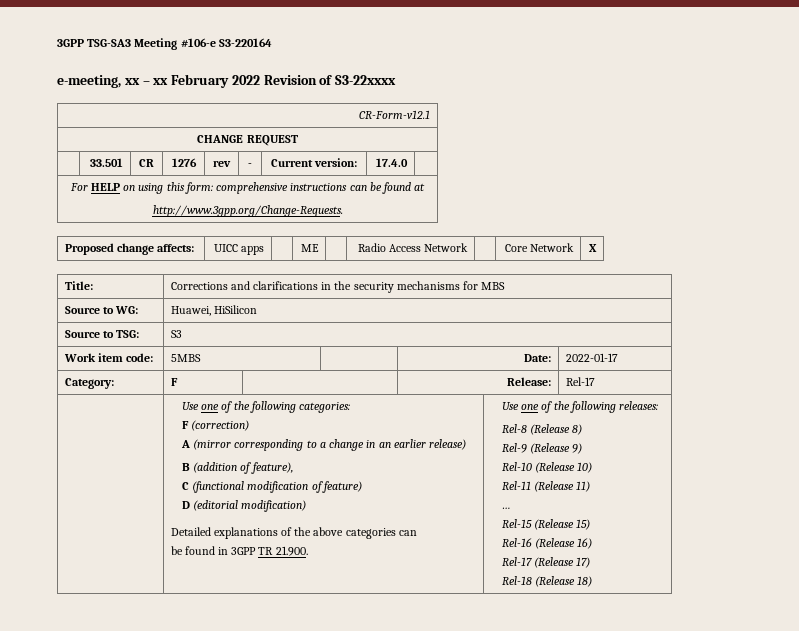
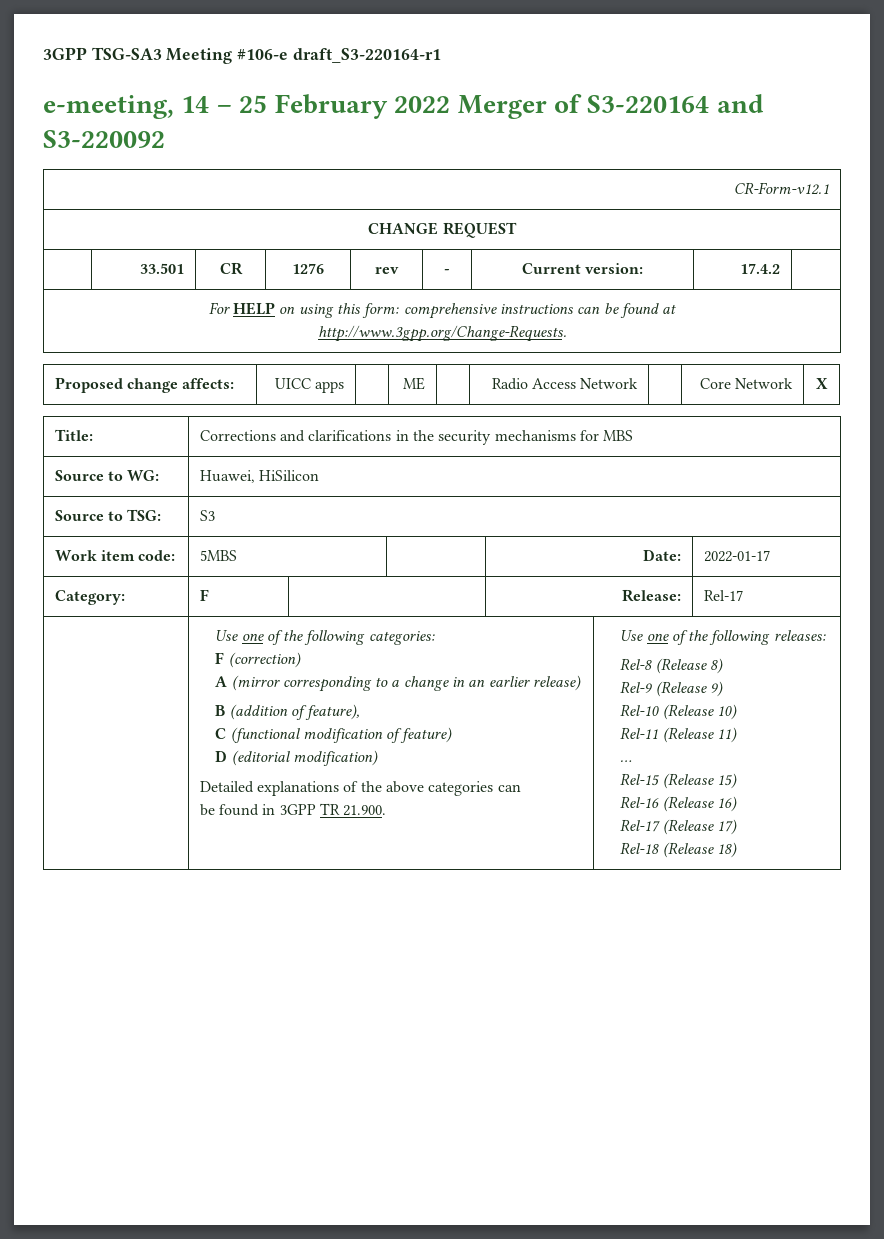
[218,38,272,47] S3-220164 -> [292,48,441,63] draft_S3-220164-r1
[124,74,397,88] xx – xx February 2022 Revision of S3-22xxxx -> [181,94,764,119] [43,130,165,148] 14 – 25 February 2022 Merger of S3-220164 and S3-220092
[376,158,409,167] 17.4.0 -> [740,263,781,274] 17.4.2

